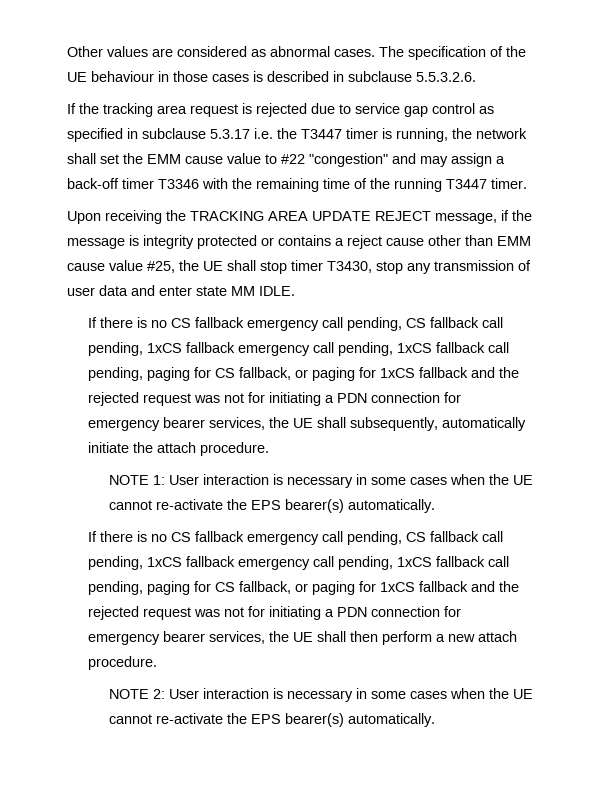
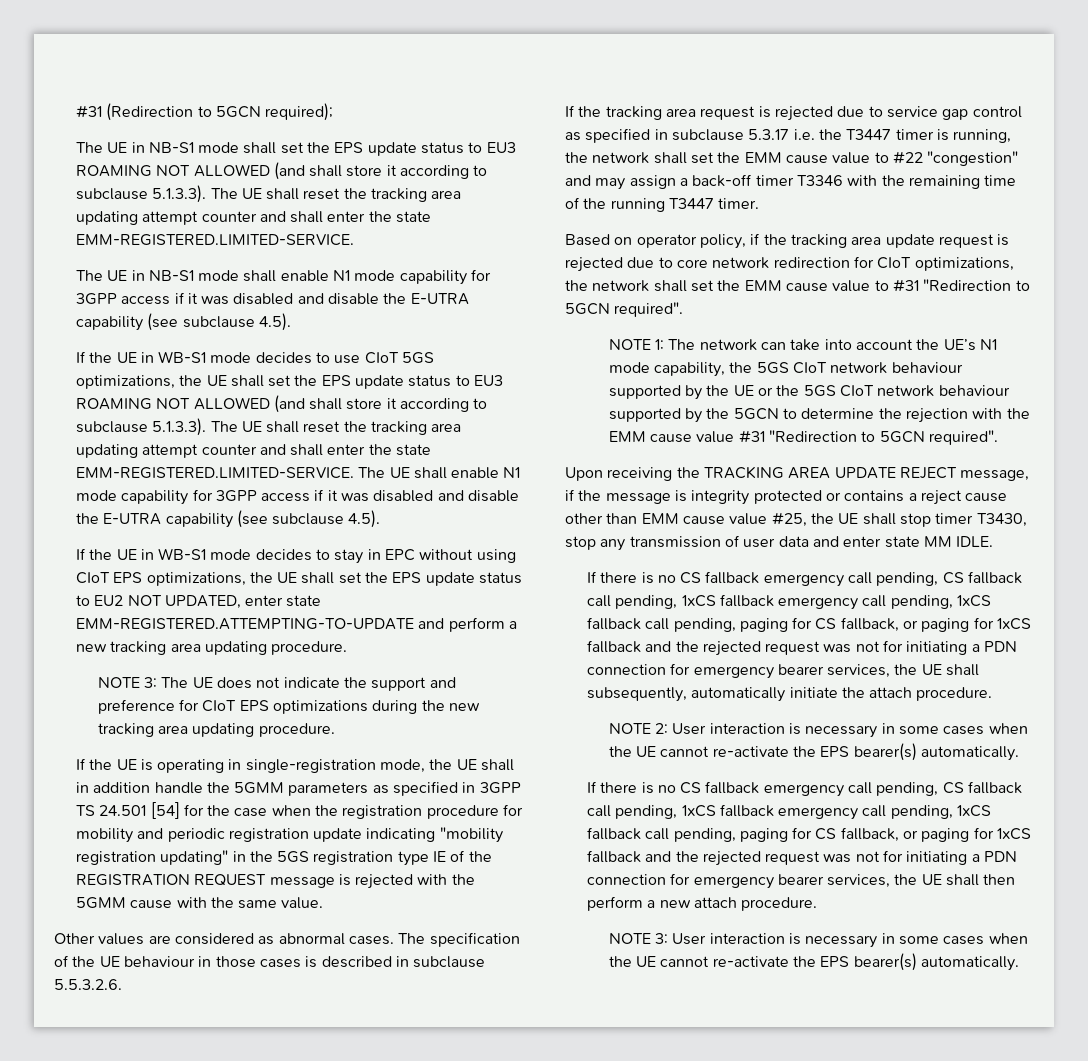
(67, 51) none -> [75,103,334,121] [75,142,516,156] [75,162,488,180] [75,185,462,203] [75,211,432,225] [75,234,354,246] [75,269,492,285] [75,292,469,305] [75,313,291,331] [75,351,435,364] [75,375,504,389] [75,395,488,413] [75,418,462,436] [75,444,432,458] [75,467,521,479] [75,489,520,505] [75,510,381,528] [75,548,516,564] [75,572,523,586] [75,595,322,609] [75,617,517,632] [75,641,348,655] [97,677,456,691] [97,699,481,714] [97,723,335,737] [75,758,515,773] [75,781,521,796] [75,802,524,819] [75,827,503,843] [75,850,492,866] [75,874,475,889] [75,897,324,909] #31 (Redirection to 5GCN required); // The UE in NB-S1 mode shall set the EPS update status to EU3 ROAMING NOT ALLOWED (and shall store it according to subclause 5.1.3.3). The UE shall reset the tracking area updating attempt counter and shall enter the state EMM-REGISTERED.LIMITED-SERVICE. // The UE in NB-S1 mode shall enable N1 mode capability for 3GPP access if it was disabled and disable the E-UTRA capability (see subclause 4.5). // If the UE in WB-S1 mode decides to use CIoT 5GS optimizations, the UE shall set the EPS update status to EU3 ROAMING NOT ALLOWED (and shall store it according to subclause 5.1.3.3). The UE shall reset the tracking area updating attempt counter and shall enter the state EMM-REGISTERED.LIMITED-SERVICE. The UE shall enable N1 mode capability for 3GPP access if it was disabled and disable the E-UTRA capability (see subclause 4.5). // If the UE in WB-S1 mode decides to stay in EPC without using CIoT EPS optimizations, the UE shall set the EPS update status to EU2 NOT UPDATED, enter state EMM-REGISTERED.ATTEMPTING-TO-UPDATE and perform a new tracking area updating procedure. // NOTE 3: The UE does not indicate the support and preference for CIoT EPS optimizations during the new tracking area updating procedure. // If the UE is operating in single-registration mode, the UE shall in addition handle the 5GMM parameters as specified in 3GPP TS 24.501 [54] for the case when the registration procedure for mobility and periodic registration update indicating "mobility registration updating" in the 5GS registration type IE of the REGISTRATION REQUEST message is rejected with the 5GMM cause with the same value. //
(527, 183) none -> [565,233,1010,249] [565,256,1014,272] [565,279,1030,292] [565,302,684,317] [608,339,997,351] [608,362,963,377] [608,385,1010,400] [608,408,1030,423] [608,430,999,445] // Based on operator policy, if the tracking area update request is rejected due to core network redirection for CIoT optimizations, the network shall set the EMM cause value to #31 "Redirection to 5GCN required". // NOTE 1: The network can take into account the UE’s N1 mode capability, the 5GS CIoT network behaviour supported by the UE or the 5GS CIoT network behaviour supported by the 5GCN to determine the rejection with the EMM cause value #31 "Redirection to 5GCN required".
[153,475,166,485] 1: -> [655,723,669,734] 2:
[153,689,166,699] 2: -> [655,933,669,944] 3:

